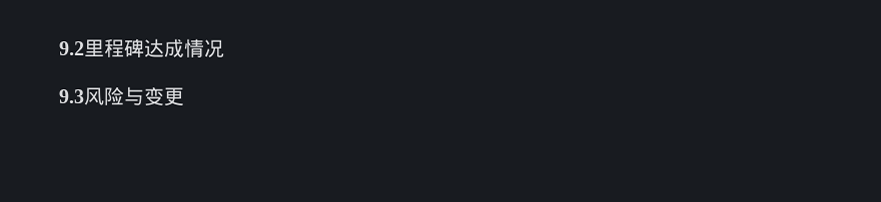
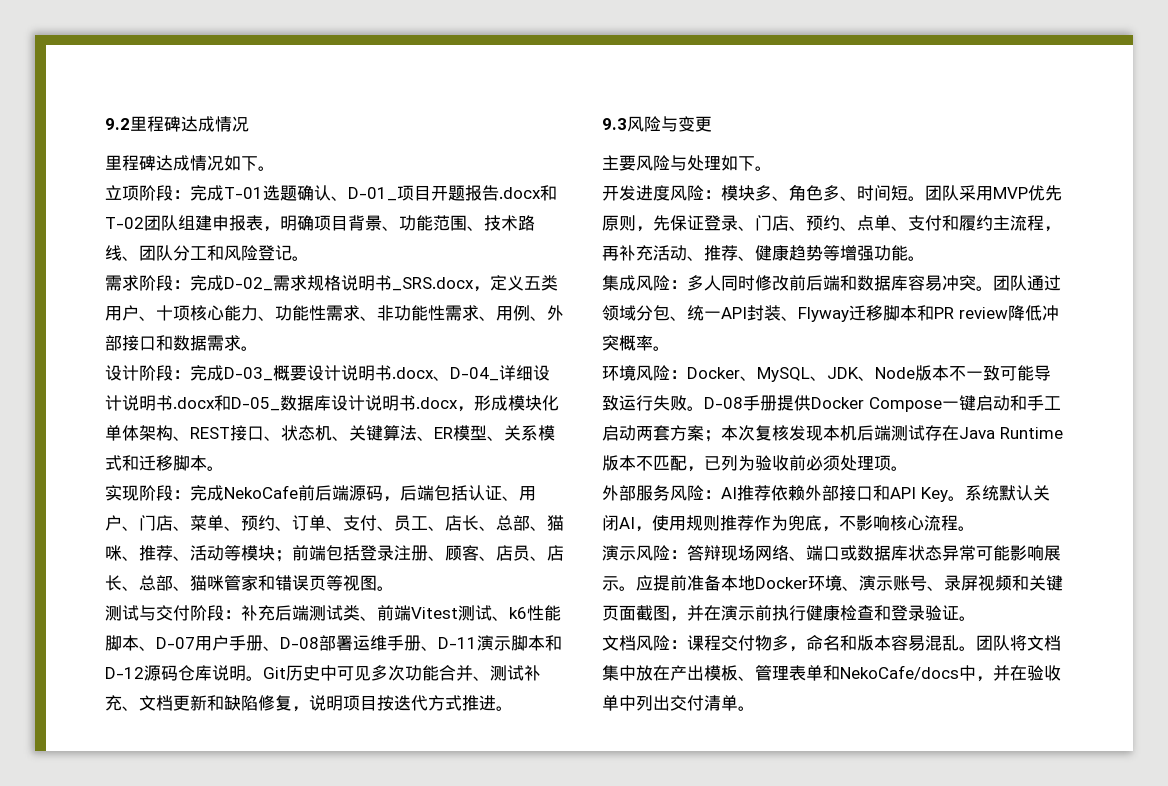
[58,86,185,106] 9.3风险与变更 -> [105,155,275,171] [105,185,557,201] [105,215,535,232] [105,245,309,261] [105,275,558,292] [105,305,564,321] [105,335,258,351] [105,365,550,381] [105,395,559,412] [105,425,555,441] [105,455,224,471] [105,485,536,502] [105,515,564,531] [105,545,564,562] [105,575,394,591] [105,605,561,621] [105,635,562,651] [105,665,541,681] [105,695,513,712] [602,116,712,132] [602,155,772,171] [602,184,1062,201] [602,215,1061,232] [602,245,925,261] [602,275,1061,291] [602,305,1059,322] [602,335,670,351] [602,365,1051,382] [602,395,1061,412] [602,425,1063,442] [602,455,908,472] [602,485,1050,502] [602,515,975,532] [602,545,1061,561] [602,575,1063,591] [602,605,976,622] [602,635,1061,652] [602,665,1061,682] [602,695,755,711] 里程碑达成情况如下。 // 立项阶段：完成T-01选题确认、D-01_项目开题报告.docx和T-02团队组建申报表，明确项目背景、功能范围、技术路线、团队分工和风险登记。 // 需求阶段：完成D-02_需求规格说明书_SRS.docx，定义五类用户、十项核心能力、功能性需求、非功能性需求、用例、外部接口和数据需求。 // 设计阶段：完成D-03_概要设计说明书.docx、D-04_详细设计说明书.docx和D-05_数据库设计说明书.docx，形成模块化单体架构、REST接口、状态机、关键算法、ER模型、关系模式和迁移脚本。 // 实现阶段：完成NekoCafe前后端源码，后端包括认证、用户、门店、菜单、预约、订单、支付、员工、店长、总部、猫咪、推荐、活动等模块；前端包括登录注册、顾客、店员、店长、总部、猫咪管家和错误页等视图。 // 测试与交付阶段：补充后端测试类、前端Vitest测试、k6性能脚本、D-07用户手册、D-08部署运维手册、D-11演示脚本和D-12源码仓库说明。Git历史中可见多次功能合并、测试补充、文档更新和缺陷修复，说明项目按迭代方式推进。 // 9.3风险与变更 // 主要风险与处理如下。 // 开发进度风险：模块多、角色多、时间短。团队采用MVP优先原则，先保证登录、门店、预约、点单、支付和履约主流程，再补充活动、推荐、健康趋势等增强功能。 // 集成风险：多人同时修改前后端和数据库容易冲突。团队通过领域分包、统一API封装、Flyway迁移脚本和PR review降低冲突概率。 // 环境风险：Docker、MySQL、JDK、Node版本不一致可能导致运行失败。D-08手册提供Docker Compose一键启动和手工启动两套方案；本次复核发现本机后端测试存在Java Runtime版本不匹配，已列为验收前必须处理项。 // 外部服务风险：AI推荐依赖外部接口和API Key。系统默认关闭AI，使用规则推荐作为兜底，不影响核心流程。 // 演示风险：答辩现场网络、端口或数据库状态异常可能影响展示。应提前准备本地Docker环境、演示账号、录屏视频和关键页面截图，并在演示前执行健康检查和登录验证。 // 文档风险：课程交付物多，命名和版本容易混乱。团队将文档集中放在产出模板、管理表单和NekoCafe/docs中，并在验收单中列出交付清单。

